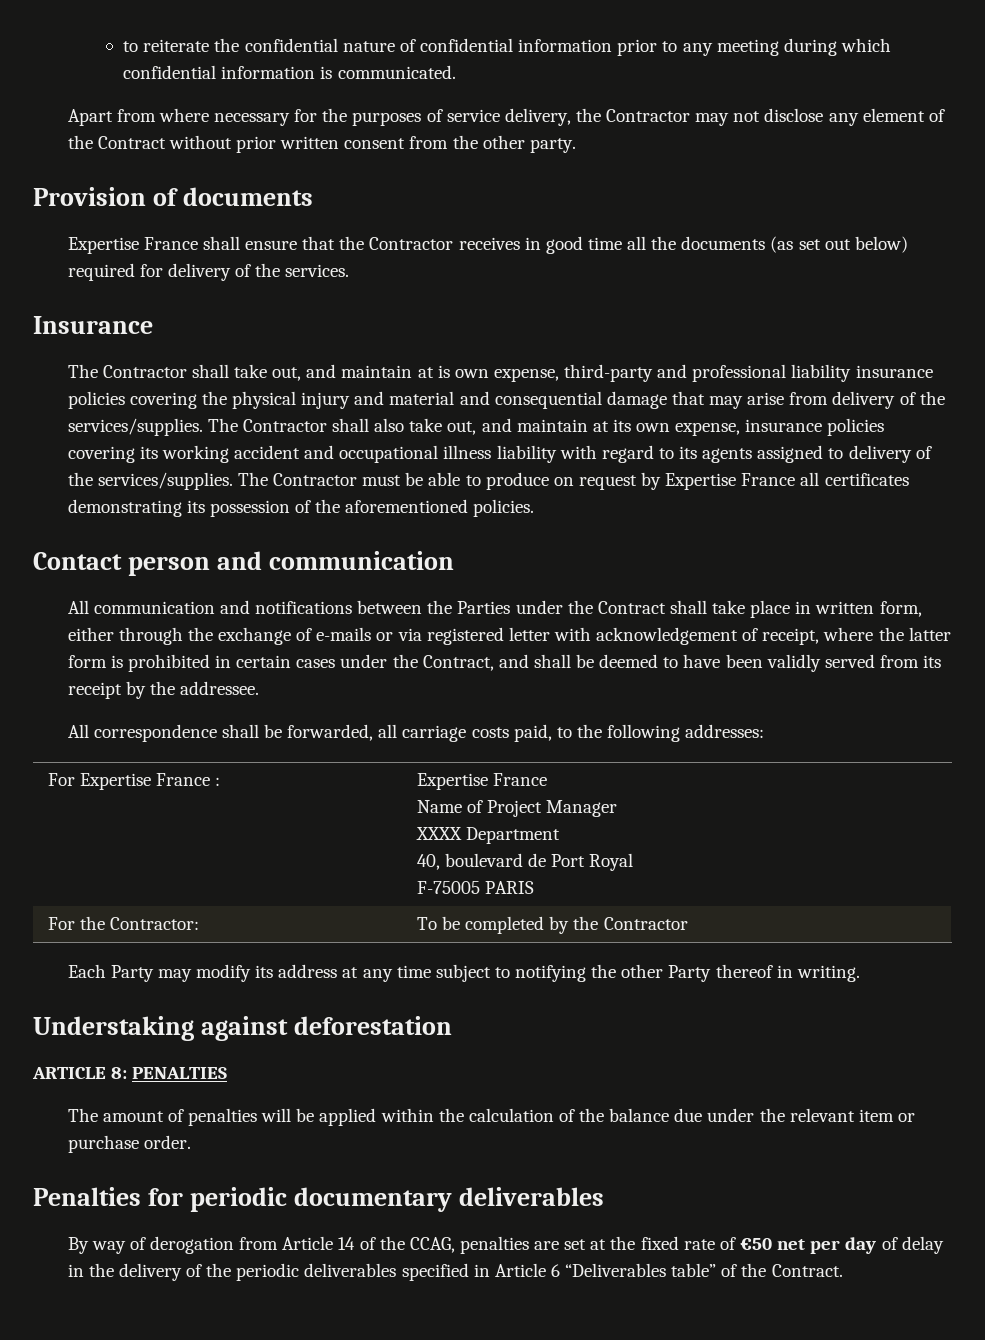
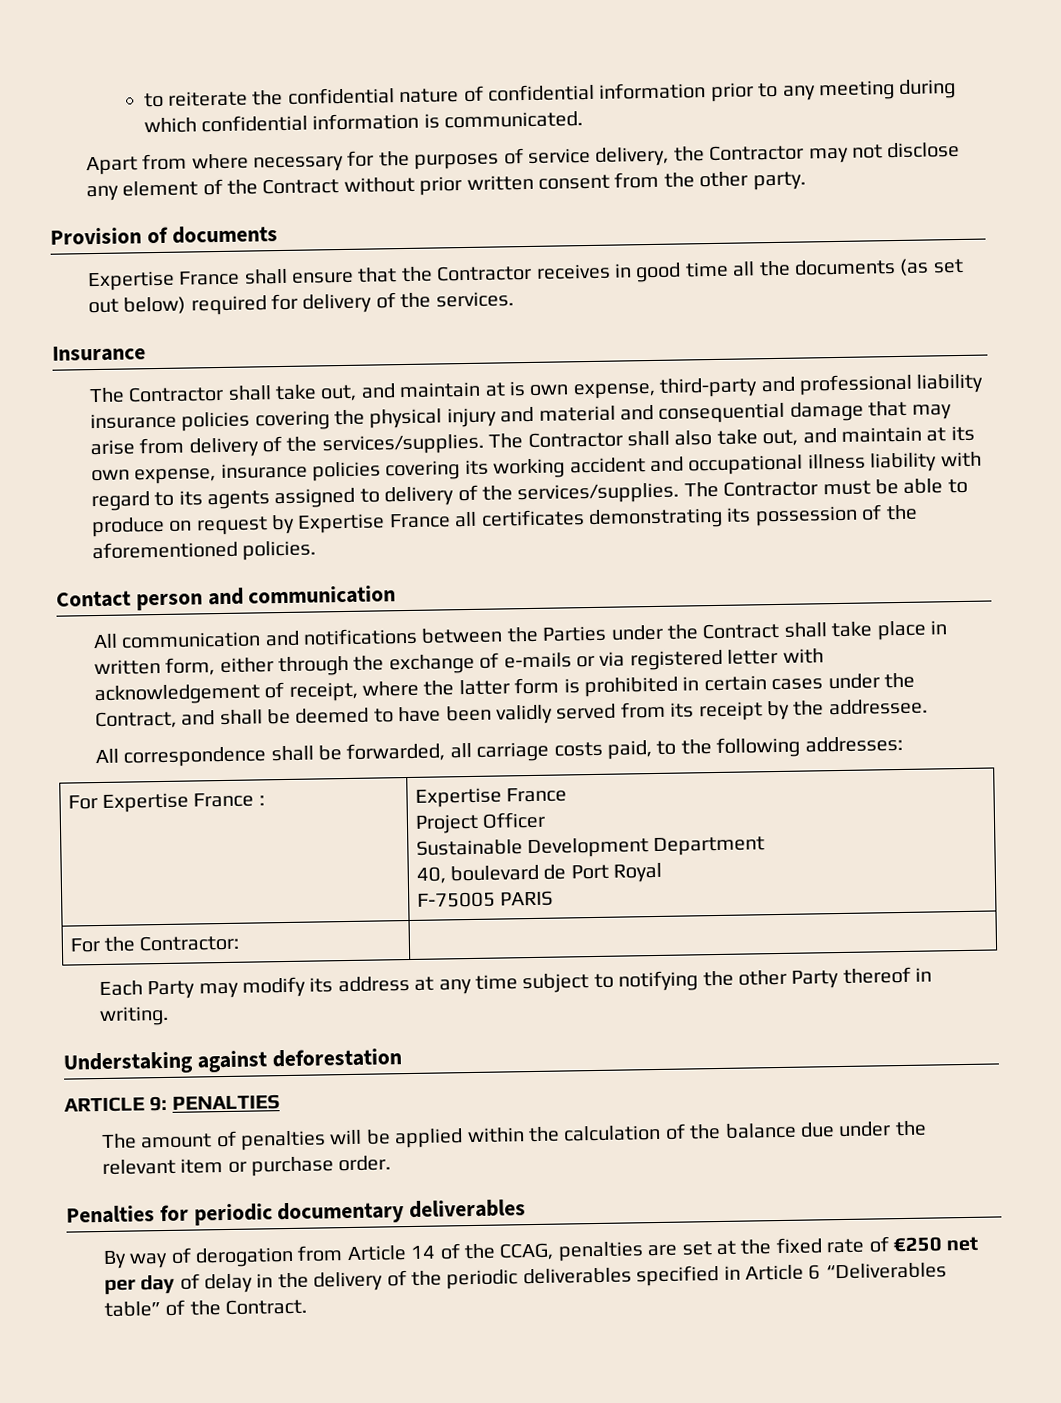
[416,800,618,817] [415,827,462,840] Name of Project Manager // XXXX -> [414,811,547,834] [415,837,650,859] Project Officer // Sustainable Development
[416,916,688,934] To be completed by the Contractor -> (240, 943) none
[111,1067,128,1079] 8: -> [149,1095,168,1112] 9:
[739,1238,772,1250] €50 -> [893,1236,943,1253] €250

